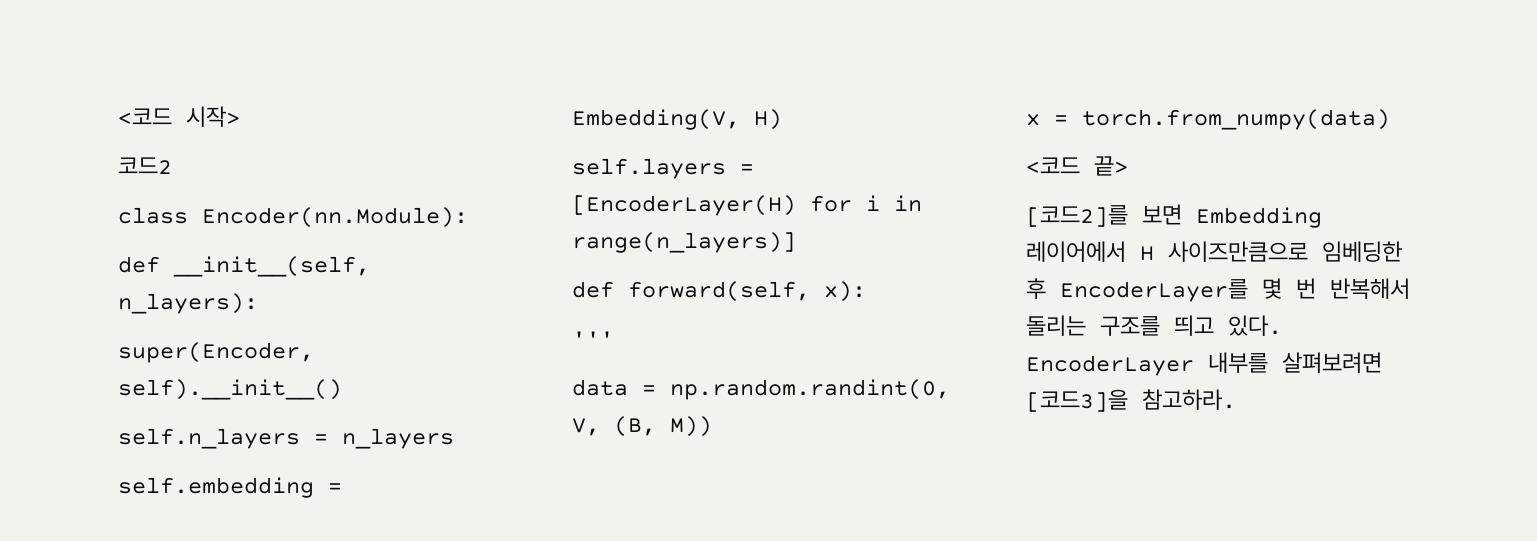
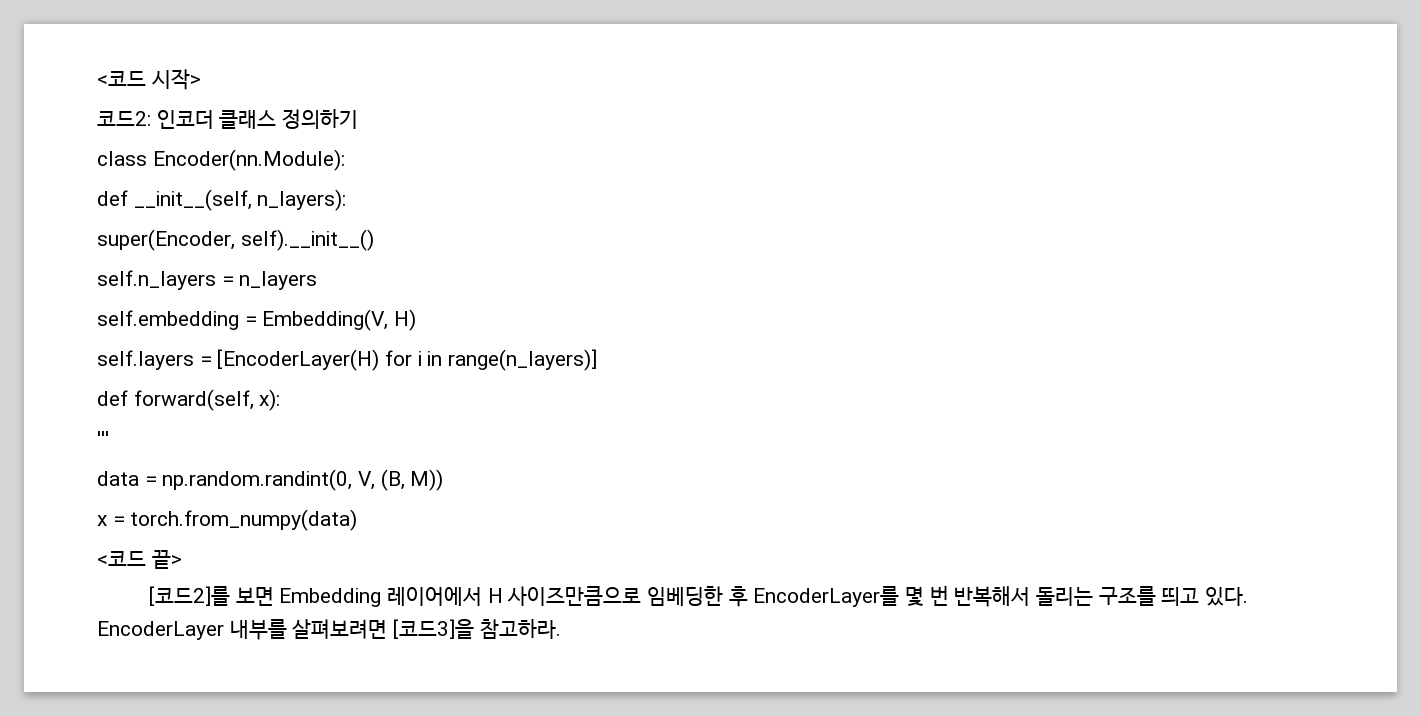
[118,157,172,174] 코드2 -> [97,109,359,129] 코드2: 인코더 클래스 정의하기

